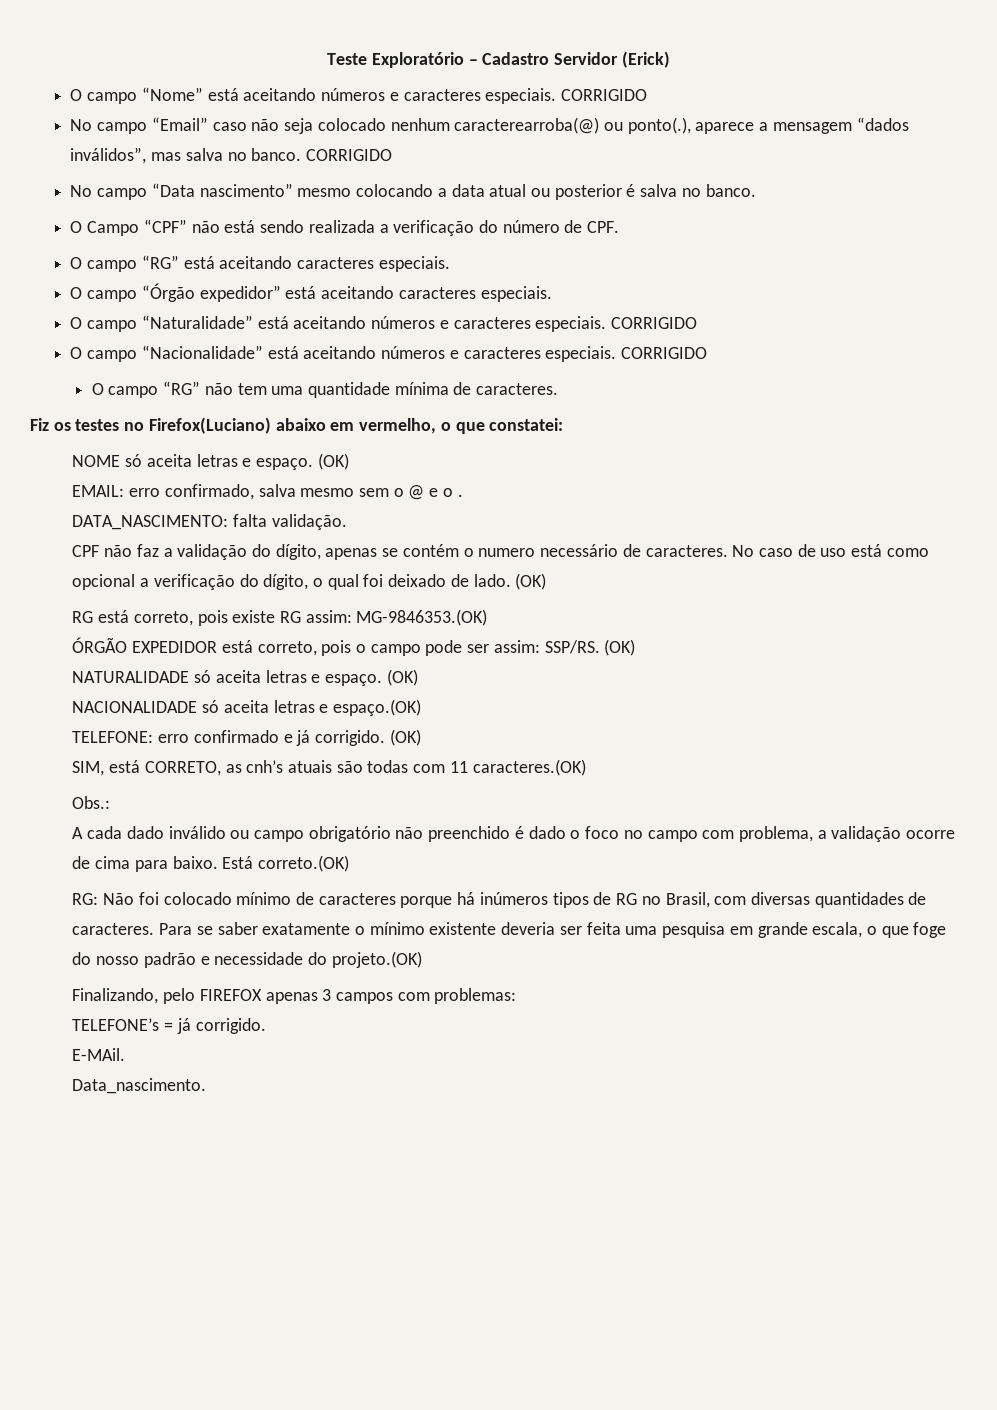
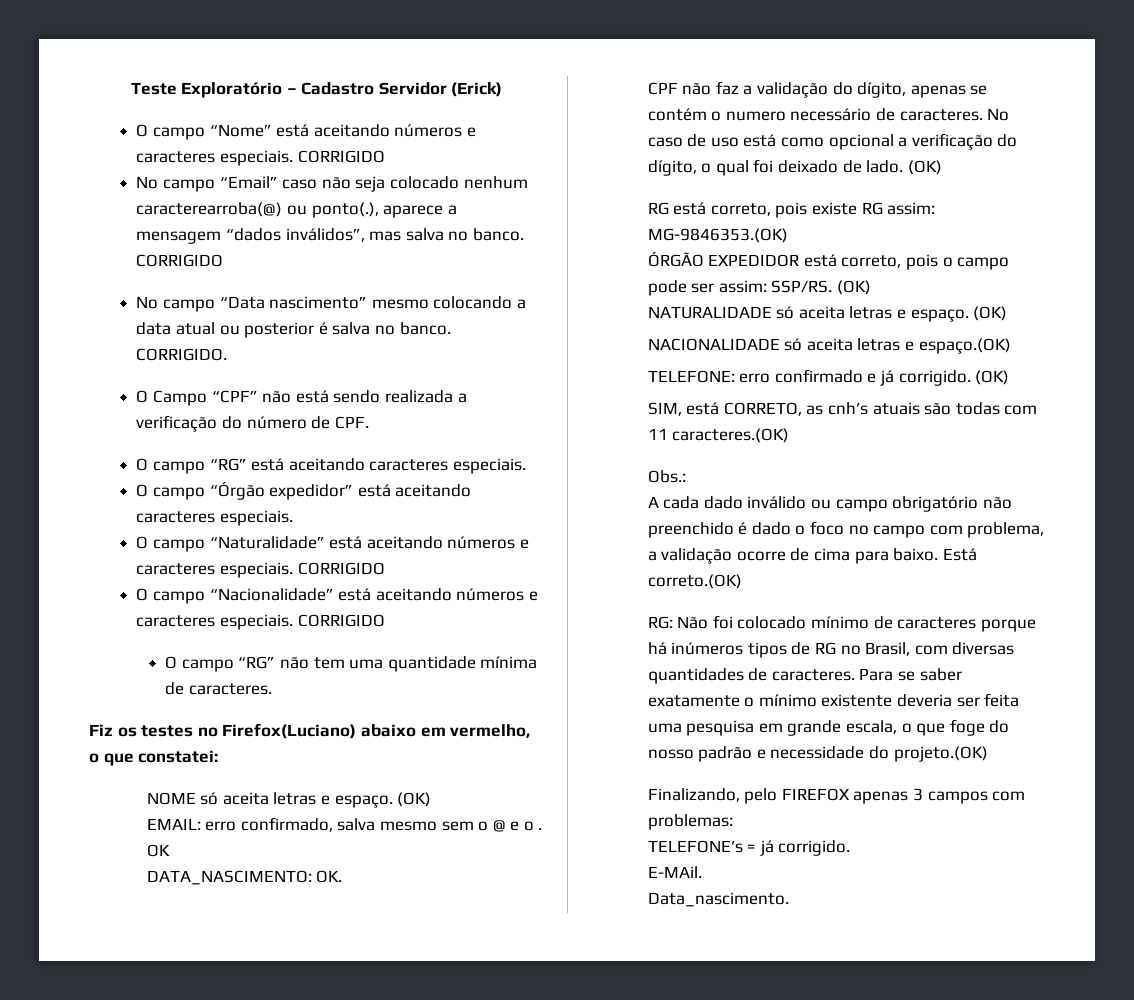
(756, 190) none -> [136,348,228,361] CORRIGIDO.
(463, 495) none -> [146,844,170,857] OK
[233,514,347,530] falta validação. -> [316,870,343,883] OK.

